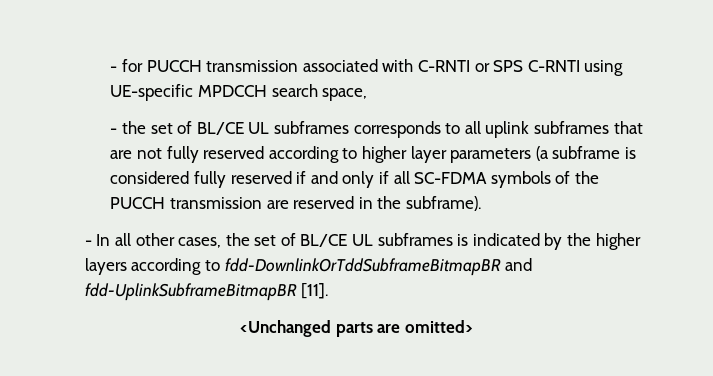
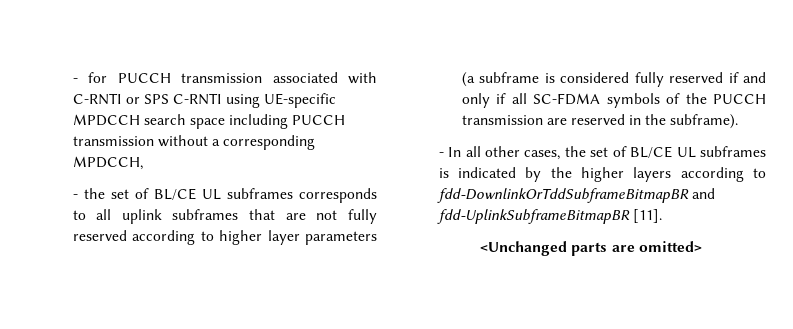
[322,88,368,101] space, -> [189,114,346,129] [72,135,316,150] [72,156,143,170] space including PUCCH transmission without a corresponding MPDCCH,

